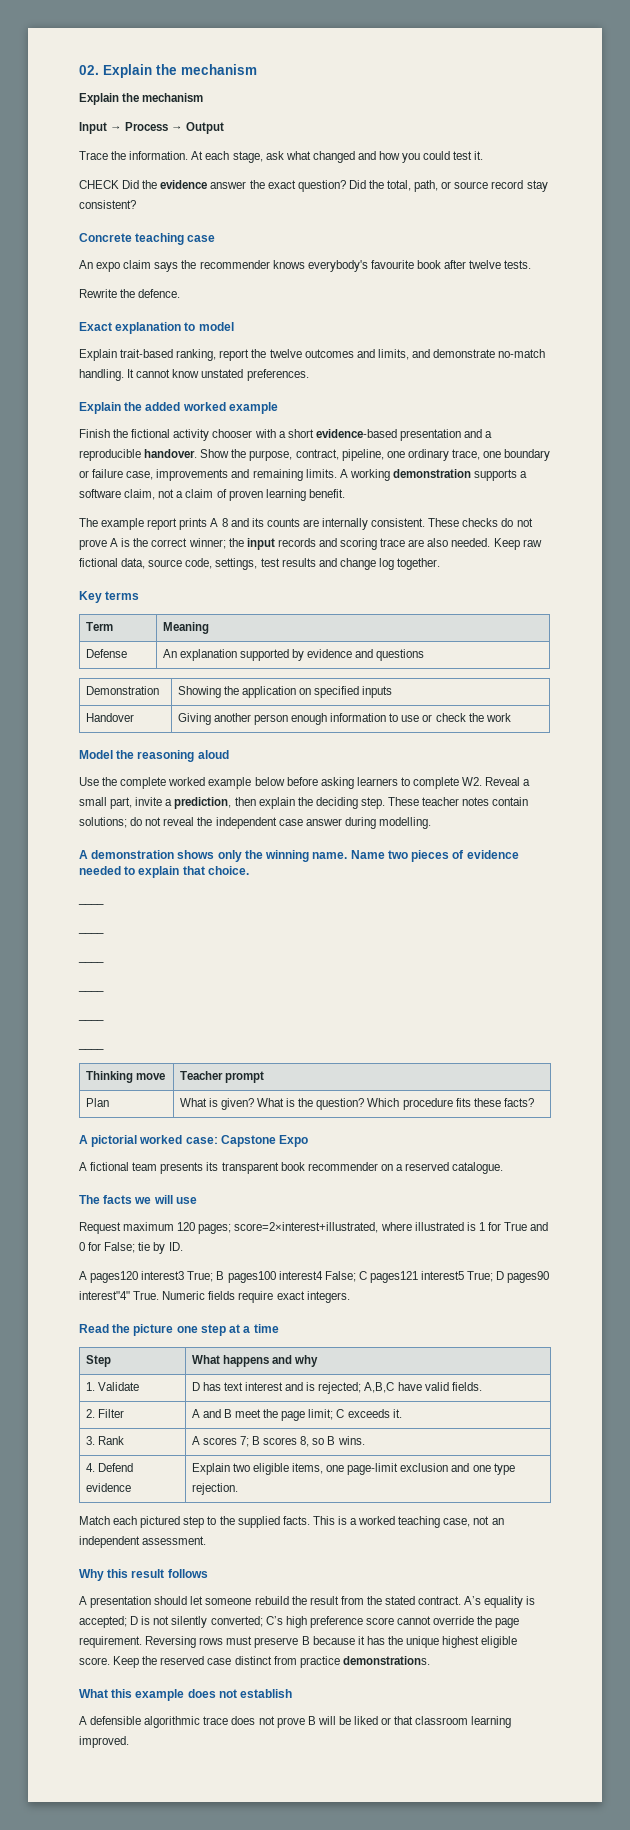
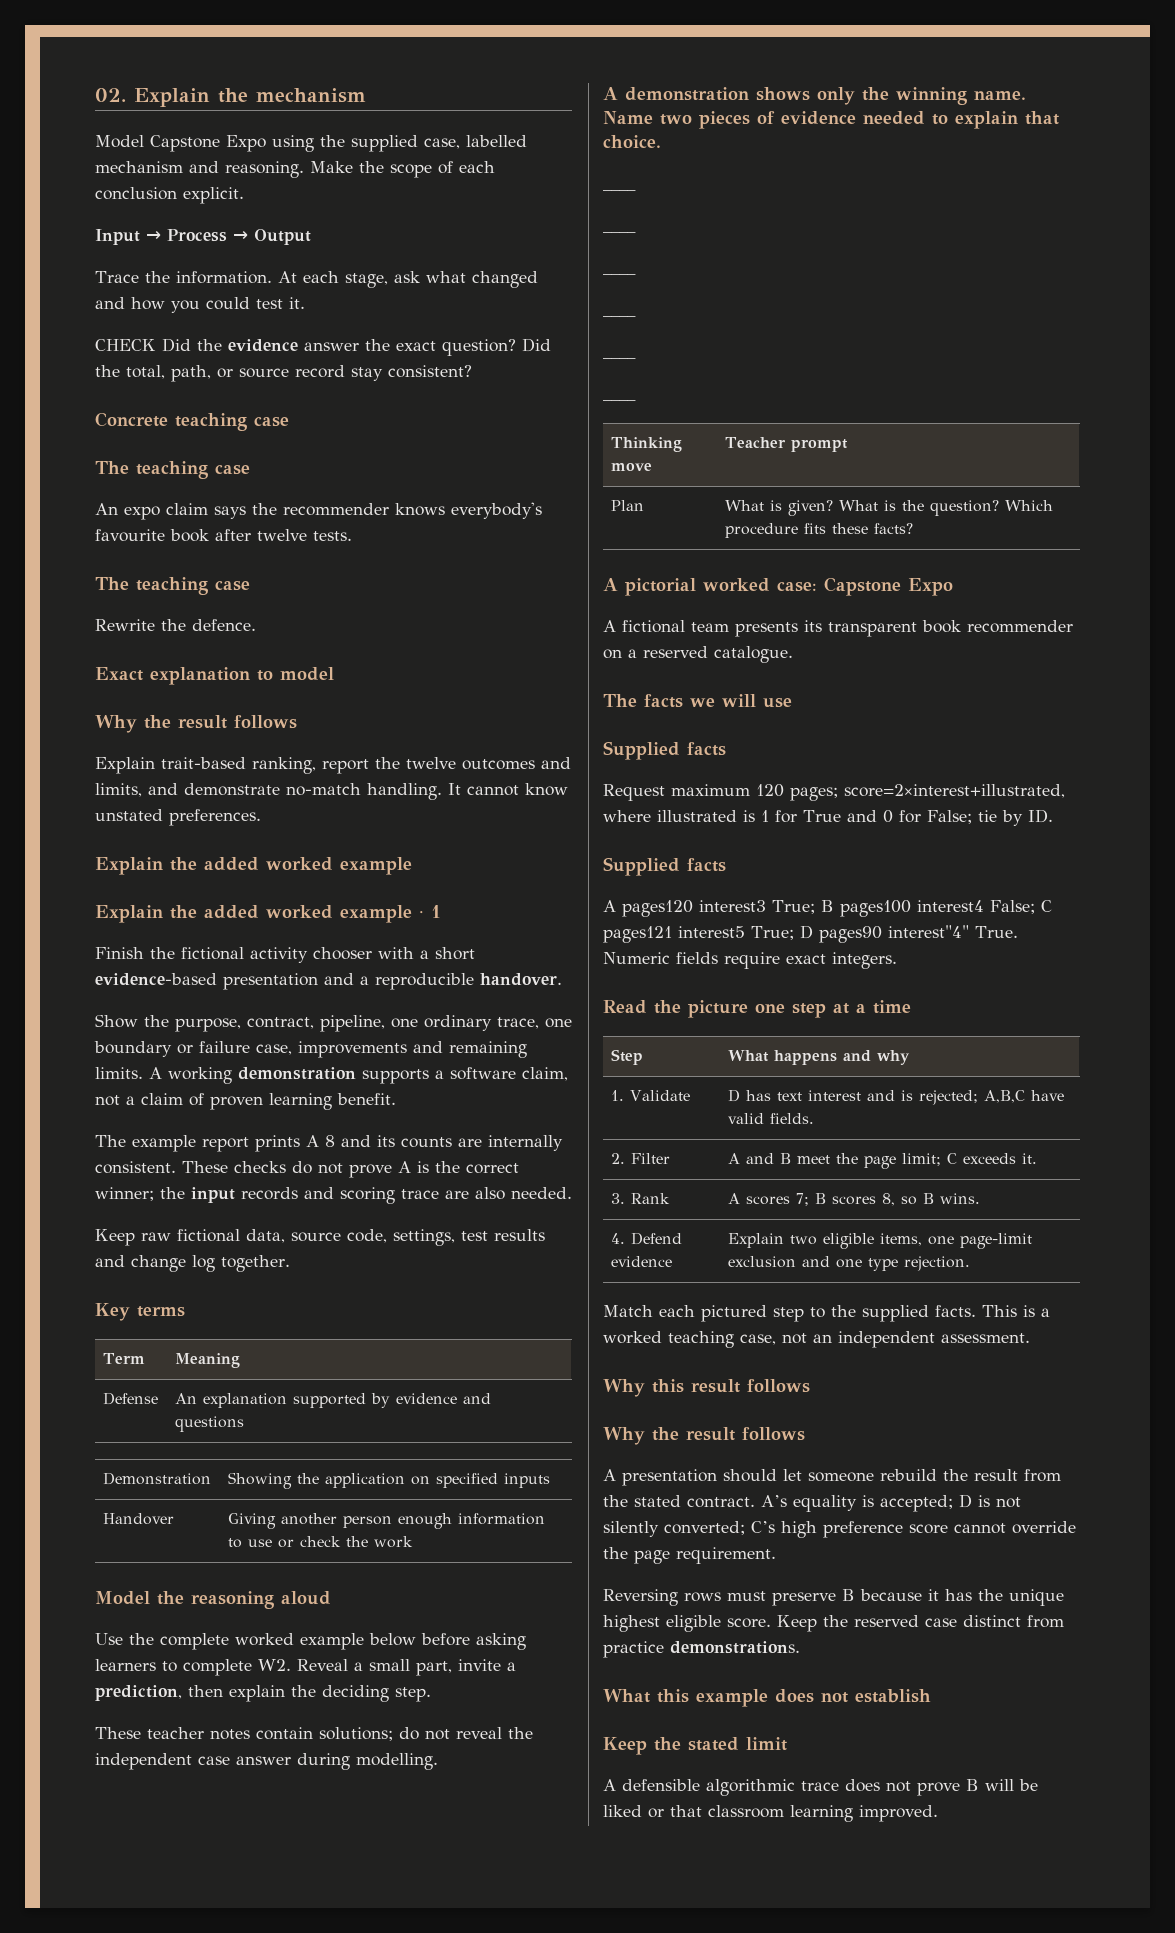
[79,93,204,105] Explain the mechanism -> [95,135,527,152] [95,161,495,178] [95,187,244,204] Model Capstone Expo using the supplied case, labelled mechanism and reasoning. Make the scope of each conclusion explicit.
(216, 238) none -> [95,461,250,479] // The teaching case
(532, 264) none -> [95,577,250,595] // The teaching case
(234, 326) none -> [95,715,297,733] // Why the result follows
(278, 408) none -> [95,905,441,923] // Explain the added worked example · 1
(198, 453) none -> (562, 979) //
(491, 542) none -> (572, 1193) //
(385, 803) none -> (431, 1694) //
(197, 1200) none -> [603,741,726,760] // Supplied facts
(183, 1246) none -> [603,857,726,876] // Supplied facts
(208, 1573) none -> [603,1427,805,1445] // Why the result follows
(142, 1642) none -> (776, 1555) //
(293, 1693) none -> [603,1737,787,1755] // Keep the stated limit

